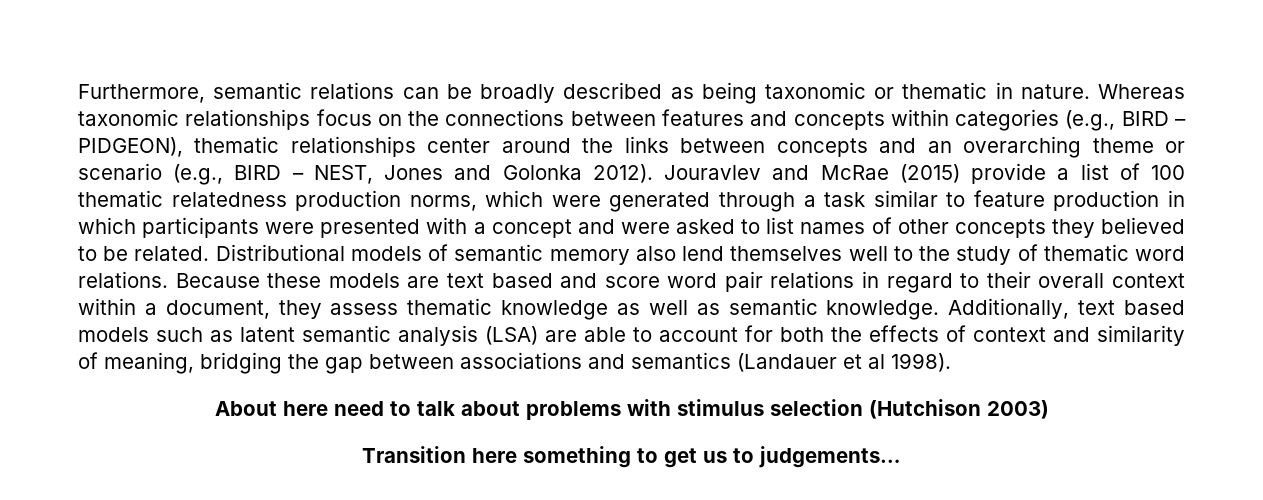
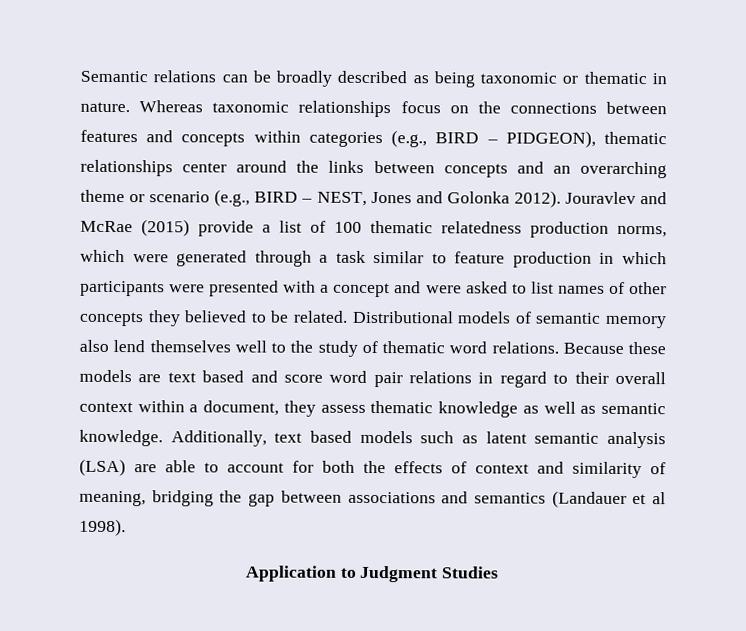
[78,82,303,103] Furthermore, semantic -> [80,70,148,83] Semantic
[214,399,1049,420] [362,446,901,468] About here need to talk about problems with stimulus selection (Hutchison 2003) // Transition here something to get us to judgements… -> [244,565,500,583] Application to Judgment Studies

